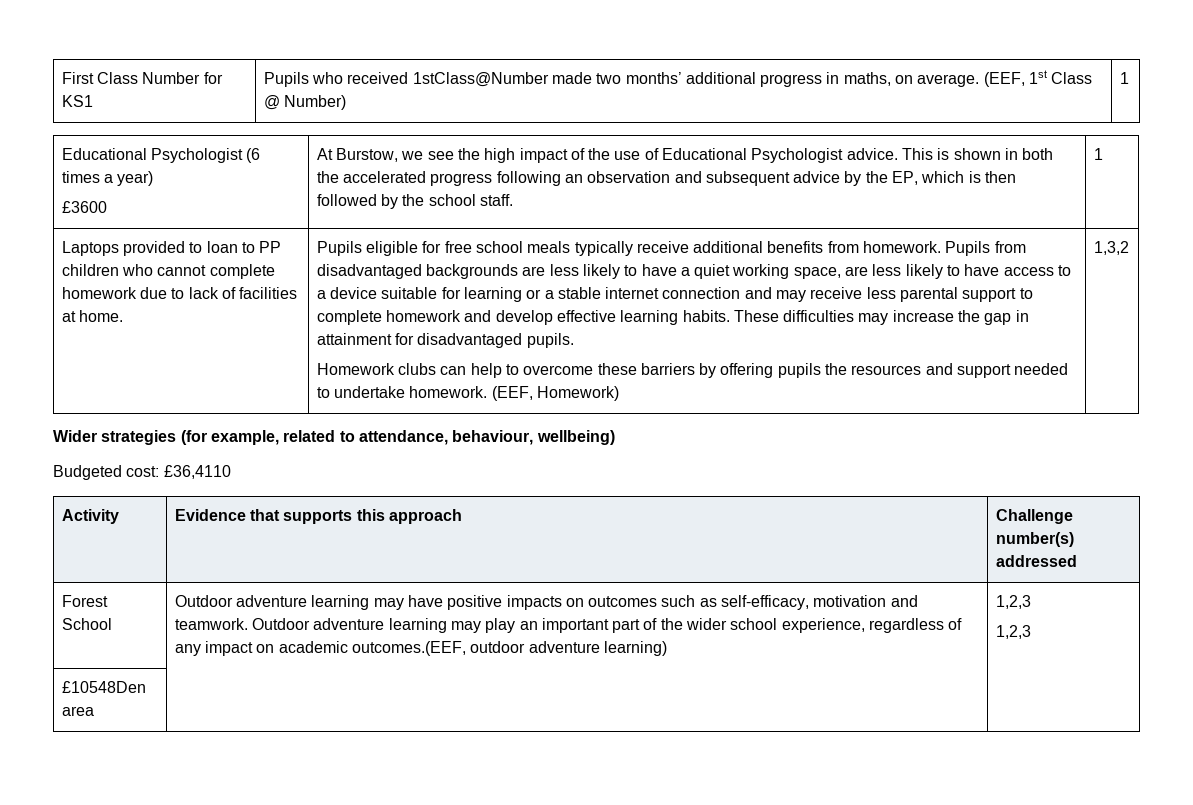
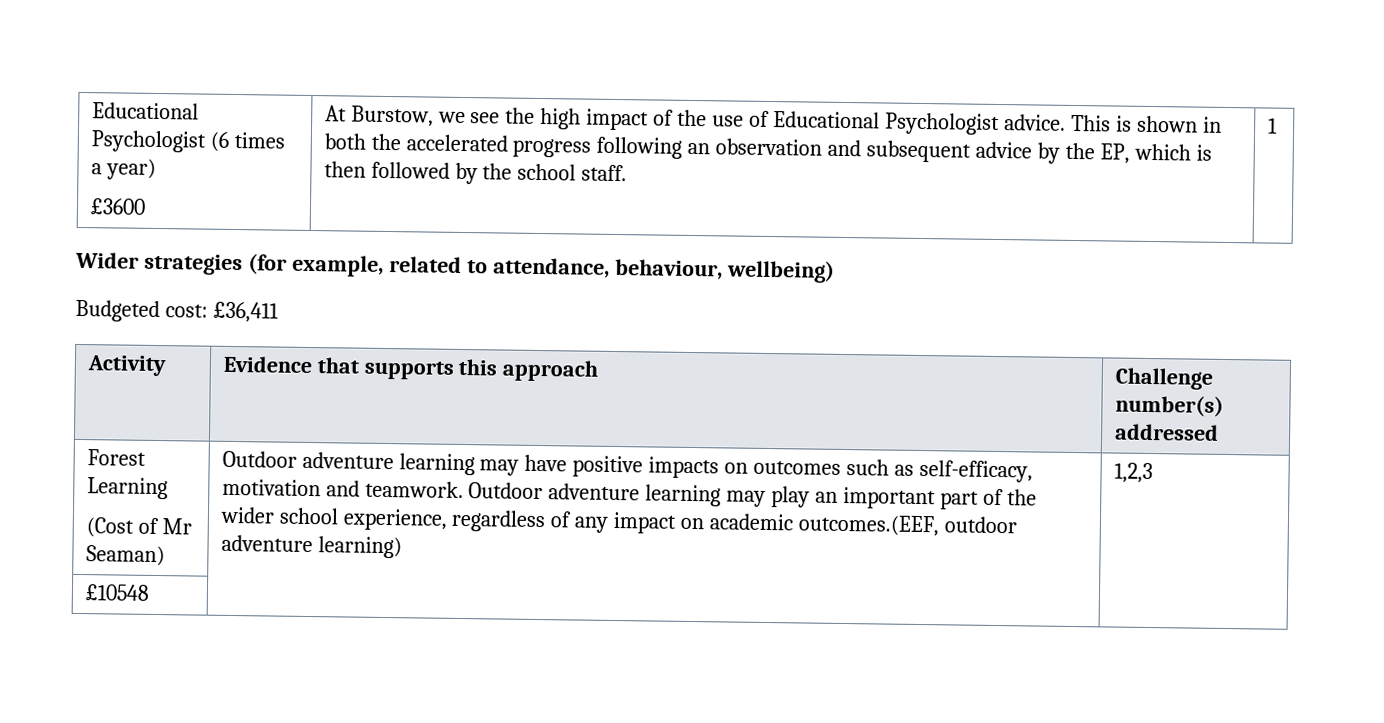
[61,72,223,84] [61,95,93,107] [263,70,1093,87] [263,95,346,110] [1119,72,1129,84] First Class Number for KS1 | Pupils who received 1stClass@Number made two months’ additional progress in maths, on average. (EEF, 1st Class @ Number) | 1 // -> (91, 111) none
[61,241,282,256] [61,264,275,279] [61,287,298,299] [61,310,123,322] [316,241,1026,256] [316,264,1072,279] [316,287,1033,302] [316,310,1029,325] [316,333,574,348] [316,363,1069,378] [316,386,619,401] [1093,241,1129,255] // Laptops provided to loan to PP children who cannot complete homework due to lack of facilities at home. | Pupils eligible for free school meals typically receive additional benefits from homework. Pupils from disadvantaged backgrounds are less likely to have a quiet working space, are less likely to have access to a device suitable for learning or a stable internet connection and may receive less parental support to complete homework and develop effective learning habits. These difficulties may increase the gap in attainment for disadvantaged pupils. // Homework clubs can help to overcome these barriers by offering pupils the resources and support needed to undertake homework. (EEF, Homework) | 1,3,2 -> (1278, 125) none
[163,465,231,479] £36,4110 -> [212,301,279,323] £36,411
[61,618,112,630] School -> [86,477,168,500] [85,517,192,538] [85,545,165,567] Learning // (Cost of Mr Seaman)
[995,625,1031,639] [61,681,146,693] [61,706,94,716] // 1,2,3 // £10548Den area -> [84,584,150,601] // £10548

